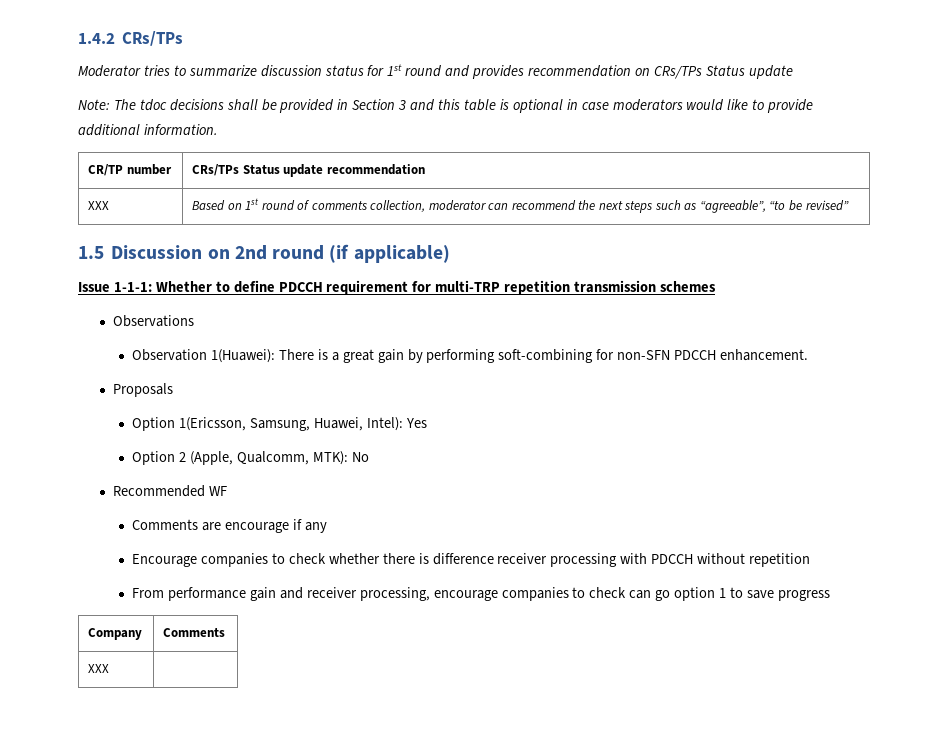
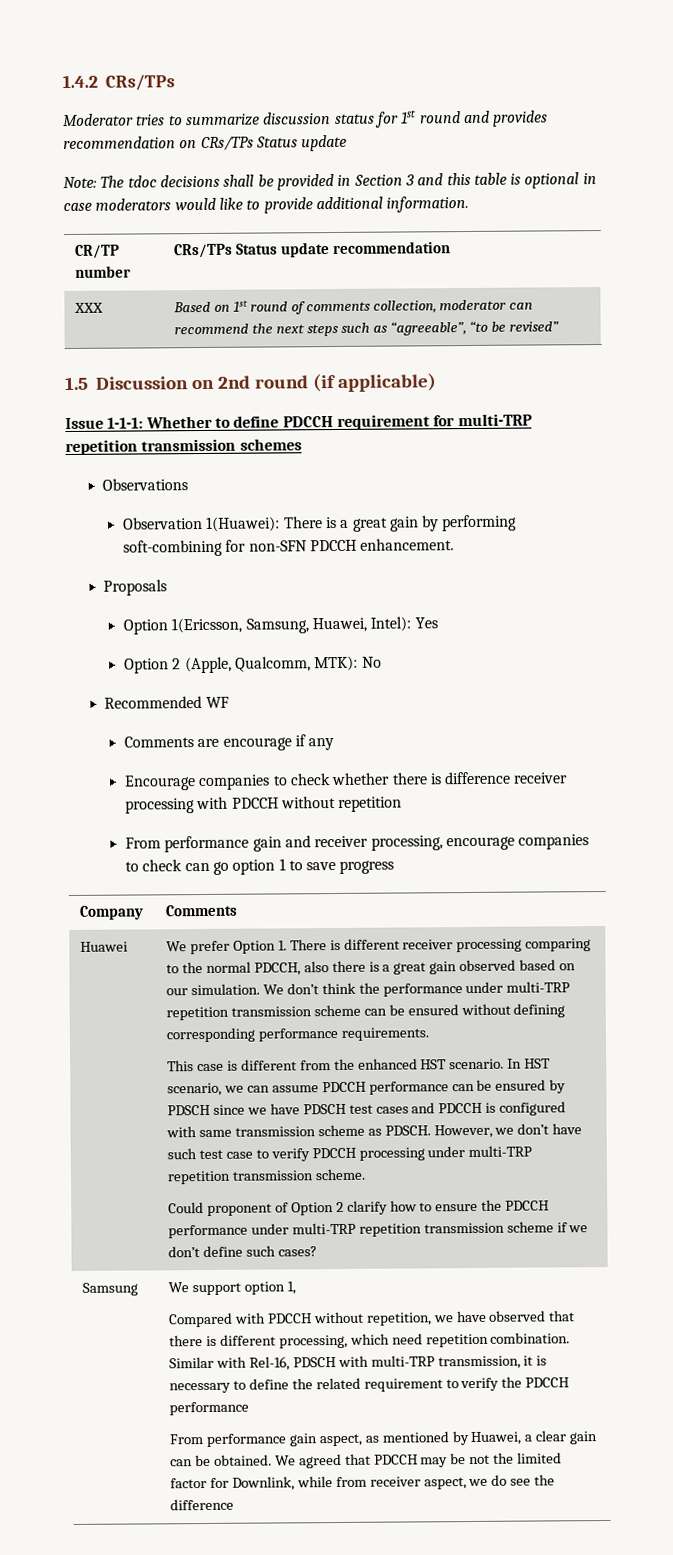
[88,664,110,673] XXX | -> [80,941,129,952] [166,938,592,955] [166,959,577,976] [166,981,571,997] [166,1003,566,1021] [166,1027,429,1043] [167,1058,552,1072] [167,1079,567,1097] [167,1101,567,1116] [166,1123,583,1139] [167,1145,533,1162] [167,1168,366,1185] [168,1199,550,1216] [168,1221,589,1239] [168,1245,317,1258] [82,1282,139,1296] [168,1281,296,1296] [169,1310,576,1328] [169,1332,571,1349] [169,1355,548,1371] [169,1376,570,1394] [169,1401,250,1416] [169,1430,599,1447] [170,1452,563,1469] [170,1474,556,1491] [170,1498,235,1511] Huawei | We prefer Option 1. There is different receiver processing comparing to the normal PDCCH, also there is a great gain observed based on our simulation. We don’t think the performance under multi-TRP repetition transmission scheme can be ensured without defining corresponding performance requirements. // This case is different from the enhanced HST scenario. In HST scenario, we can assume PDCCH performance can be ensured by PDSCH since we have PDSCH test cases and PDCCH is configured with same transmission scheme as PDSCH. However, we don’t have such test case to verify PDCCH processing under multi-TRP repetition transmission scheme. // Could proponent of Option 2 clarify how to ensure the PDCCH performance under multi-TRP repetition transmission scheme if we don’t define such cases? // Samsung | We support option 1, // Compared with PDCCH without repetition, we have observed that there is different processing, which need repetition combination. Similar with Rel-16, PDSCH with multi-TRP transmission, it is necessary to define the related requirement to verify the PDCCH performance // From performance gain aspect, as mentioned by Huawei, a clear gain can be obtained. We agreed that PDCCH may be not the limited factor for Downlink, while from receiver aspect, we do see the difference

